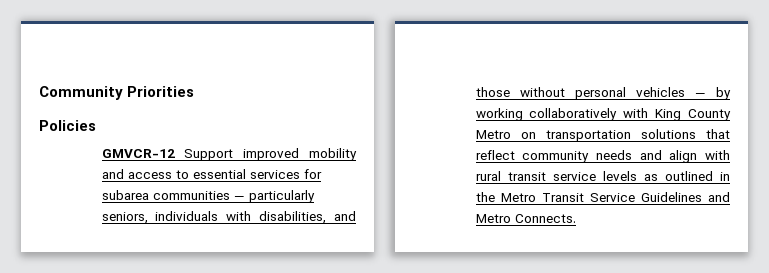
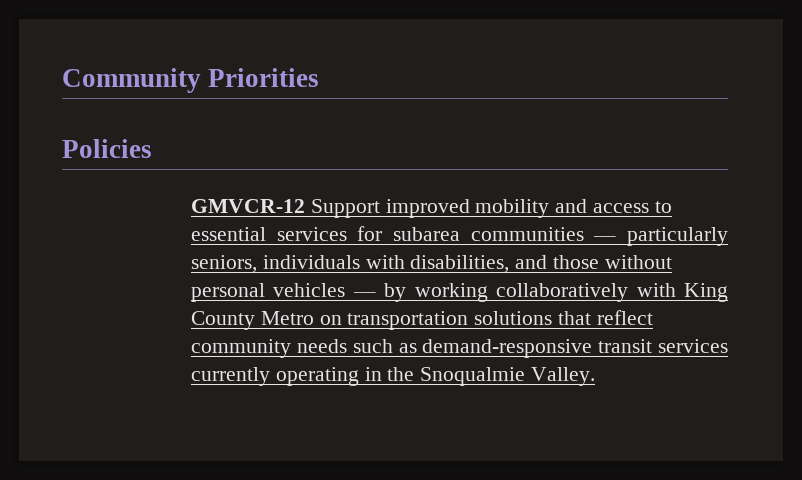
[639,150,730,163] [475,171,730,181] [475,192,730,202] [475,214,576,223] and align with rural transit service levels as outlined in the Metro Transit Service Guidelines and Metro Connects. -> [352,339,728,358] [191,367,596,386] such as demand-responsive transit services currently operating in the Snoqualmie Valley.

